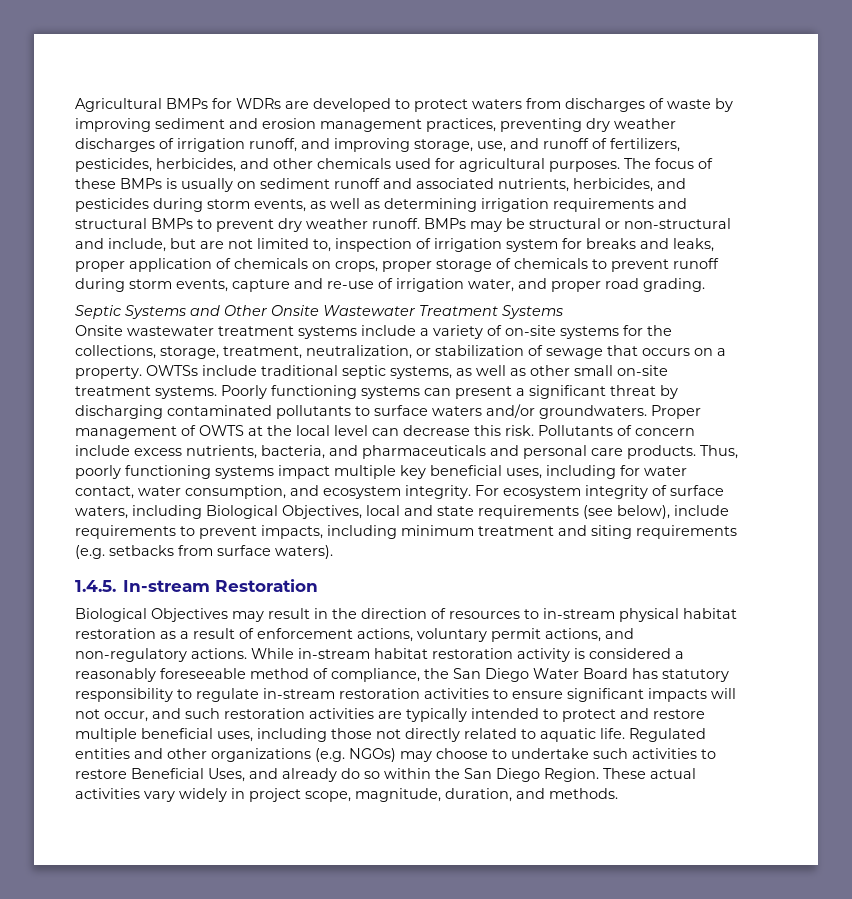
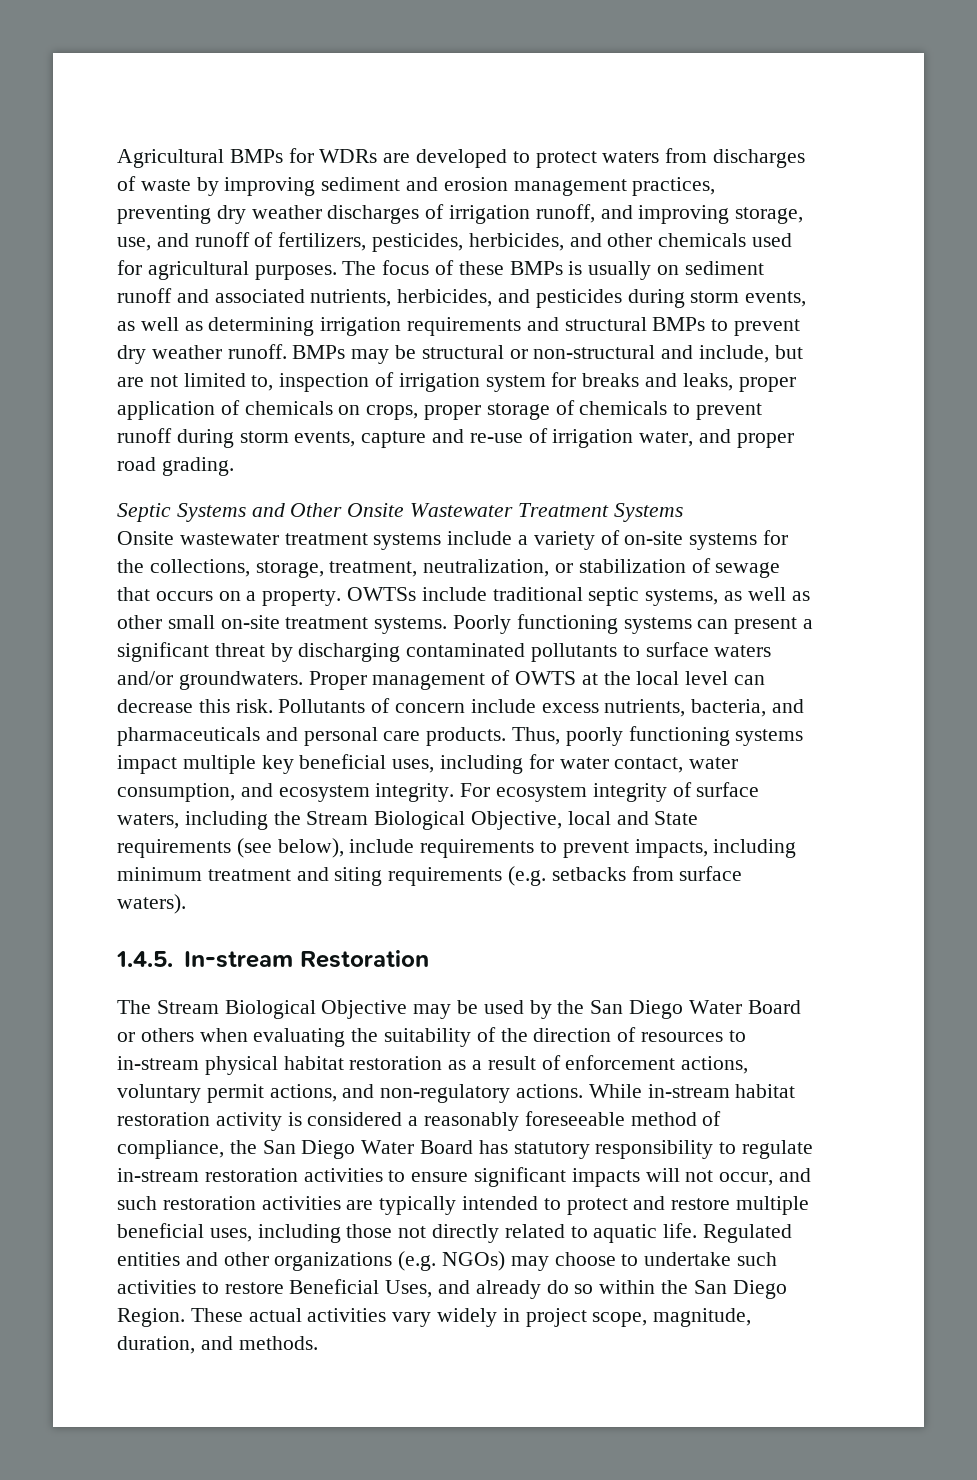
[206,505,362,519] Biological Objectives, -> [273,811,563,830] the Stream Biological Objective,
[437,506,474,516] state -> [654,811,699,825] State
[75,608,328,622] Biological Objectives may result in -> [117,1000,801,1019] [117,1027,496,1047] The Stream Biological Objective may be used by the San Diego Water Board or others when evaluating the suitability of

